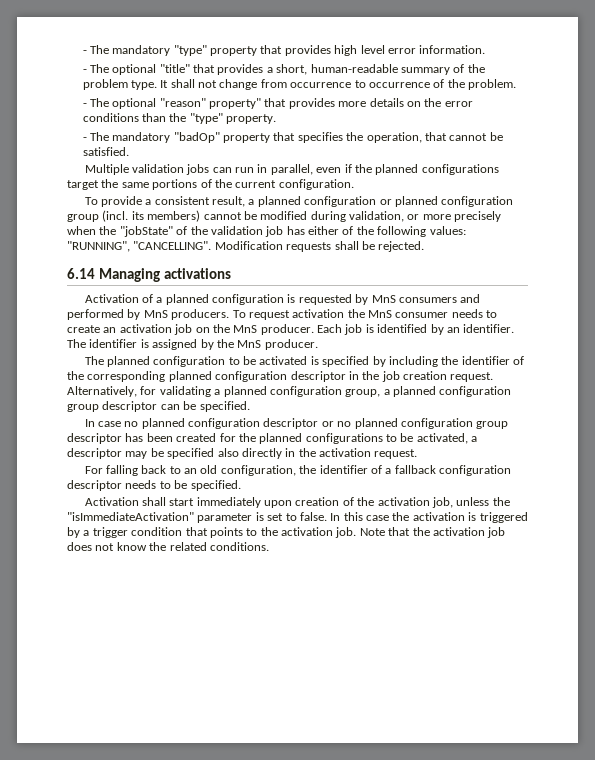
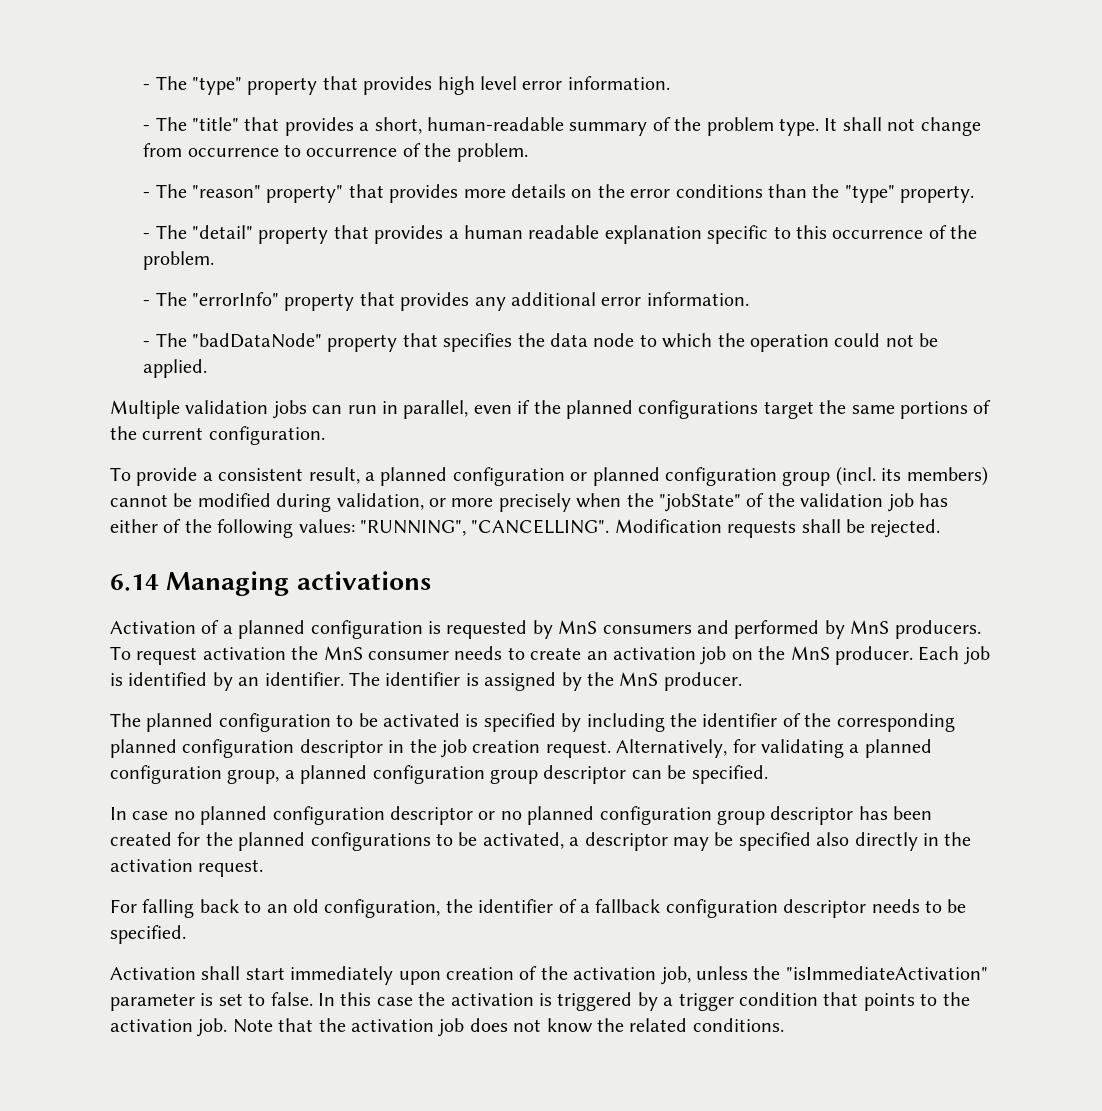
[82,45,171,56] - The mandatory -> [143,76,187,90] - The
[112,64,157,75] optional -> (187, 124) none
[112,98,157,109] optional -> (187, 191) none
[112,132,503,143] [82,147,129,156] mandatory "badOp" property that specifies the operation, that cannot be satisfied. -> [191,225,978,244] [143,251,215,270] [143,292,749,311] [143,333,939,352] [143,359,208,378] "detail" property that provides a human readable explanation specific to this occurrence of the problem. // - The "errorInfo" property that provides any additional error information. // - The "badDataNode" property that specifies the data node to which the operation could not be applied.

